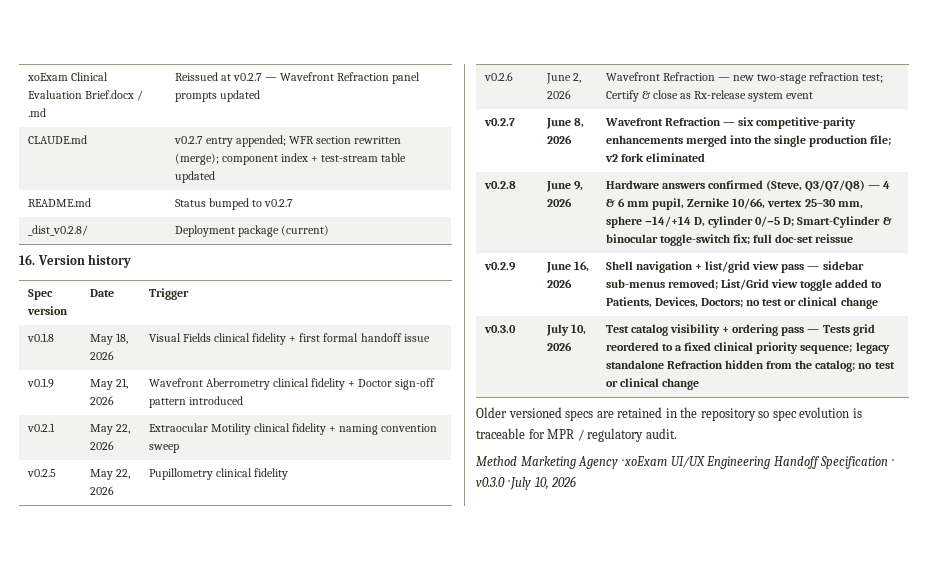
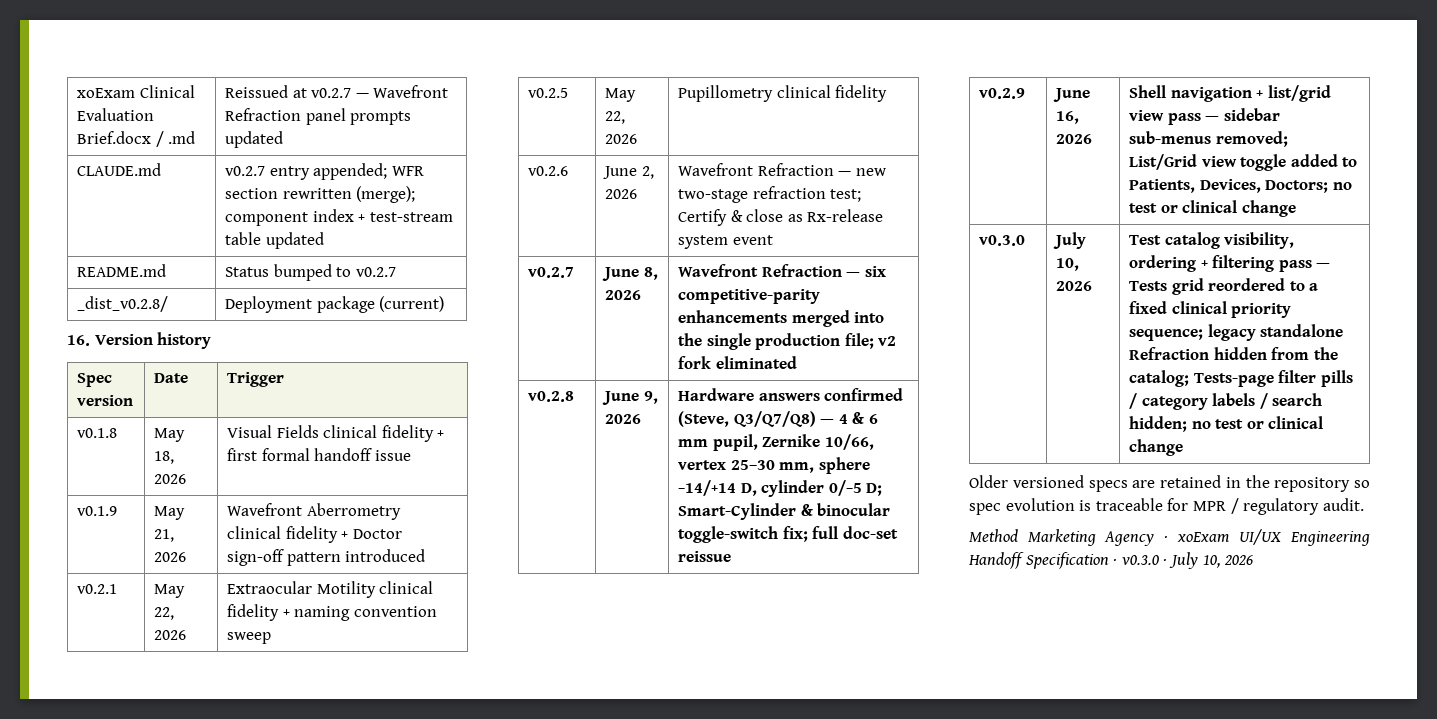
[670,324,779,336] visibility + ordering -> [1224,232,1295,249] [1129,255,1275,272] visibility, ordering + filtering
(856, 366) none -> [1193,370,1353,387] [1129,393,1323,410] [1129,416,1188,432] Tests-page filter pills / category labels / search hidden;

